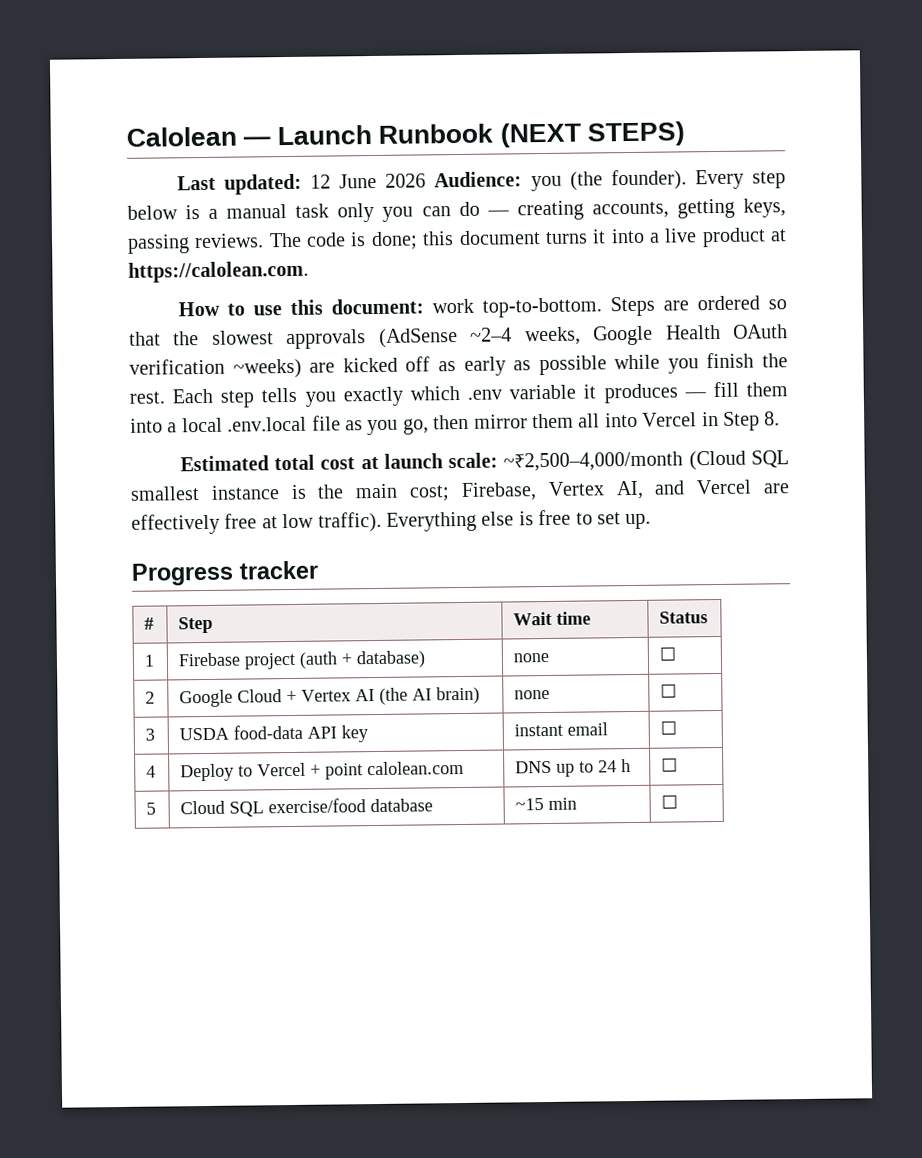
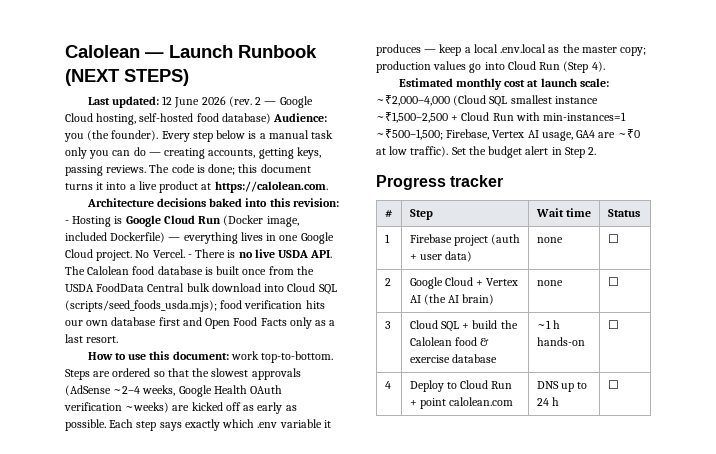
(427, 180) none -> [228,96,313,108] [65,113,271,125] (rev. 2 — Google Cloud hosting, self-hosted food database)
(309, 271) none -> [86,198,339,207] [65,215,299,227] [65,232,334,244] [65,249,333,261] [65,266,314,275] [65,283,337,295] [65,300,325,312] [65,317,336,329] [65,334,119,343] // Architecture decisions baked into this revision: - Hosting is Google Cloud Run (Docker image, included Dockerfile) — everything lives in one Google Cloud project. No Vercel. - There is no live USDA API. The Calolean food database is built once from the USDA FoodData Central bulk download into Cloud SQL (scripts/seed_foods_usda.mjs); food verification hits our own database first and Open Food Facts only as a last resort.
[538,352,788,376] [129,387,336,408] possible while you finish the rest. Each step tells you -> [65,419,182,431] possible. Each step says
[712,381,788,398] [130,411,781,436] fill them into a local .env.local file as you go, then mirror them all into Vercel in Step 8. -> [439,44,647,56] [376,61,605,73] keep a local .env.local as the master copy; production values go into Cloud Run (Step 4).
[274,454,316,471] total -> [455,78,502,90] monthly
[503,451,684,472] ~₹2,500–4,000/month -> [376,95,450,106] ~₹2,000–4,000
[290,479,791,502] [131,509,652,535] is the main cost; Firebase, Vertex AI, and Vercel are effectively free at low traffic). Everything else is free to set up. -> [376,112,627,123] [376,129,640,141] [376,146,597,158] ~₹1,500–2,500 + Cloud Run with min-instances=1 ~₹500–1,500; Firebase, Vertex AI usage, GA4 are ~₹0 at low traffic). Set the budget alert in Step 2.
[356,650,427,669] database) -> [419,251,473,262] user data)
[179,724,369,743] [514,722,609,737] USDA food-data API key | instant email -> [409,320,518,332] [409,337,490,346] [409,354,497,363] [536,320,560,329] [536,337,585,346] Cloud SQL + build the Calolean food & exercise database | ~1 h hands-on
[257,762,307,777] Vercel -> [460,380,513,389] Cloud Run
[146,802,157,815] [180,798,434,817] [515,797,578,811] [661,794,679,809] // 5 | Cloud SQL exercise/food database | ~15 min | ☐ -> (619, 384) none

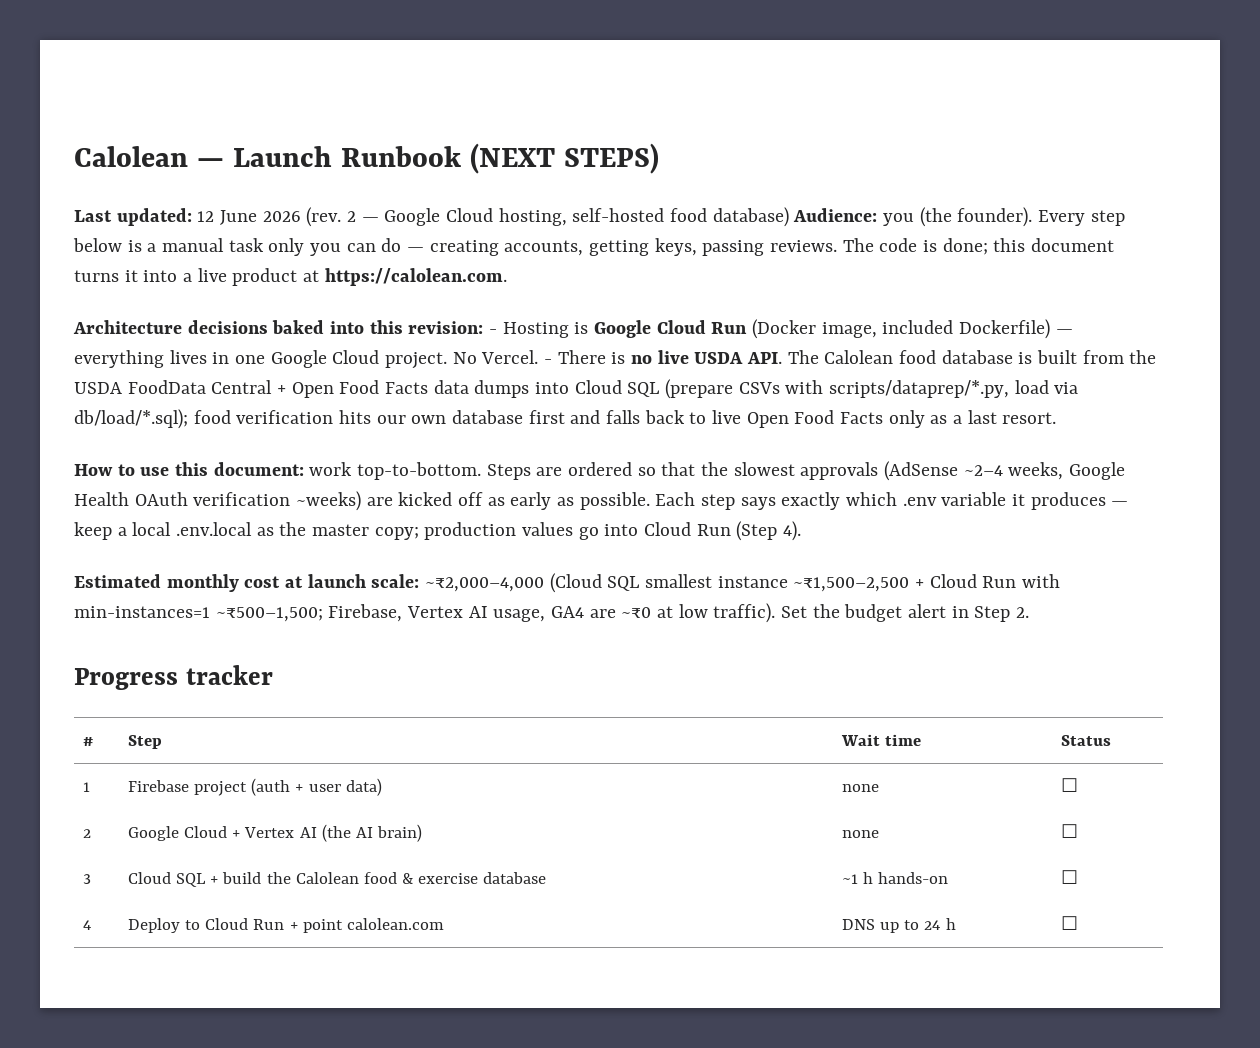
[242,269,267,275] once -> (1078, 357) none
[186,283,337,295] [65,300,217,312] bulk download into Cloud SQL (scripts/seed_foods_usda.mjs); -> [277,379,1079,399] [74,409,188,429] + Open Food Facts data dumps into Cloud SQL (prepare CSVs with scripts/dataprep/*.py, load via db/load/*.sql);
(202, 321) none -> [606,410,742,424] falls back to live

